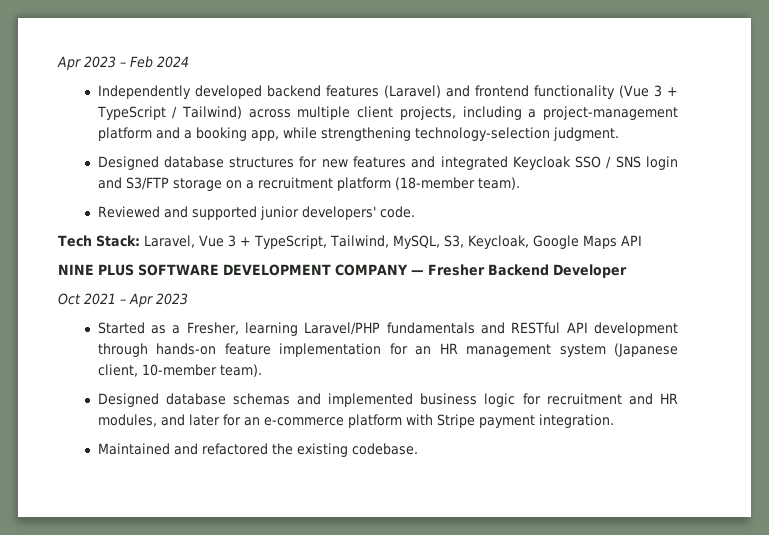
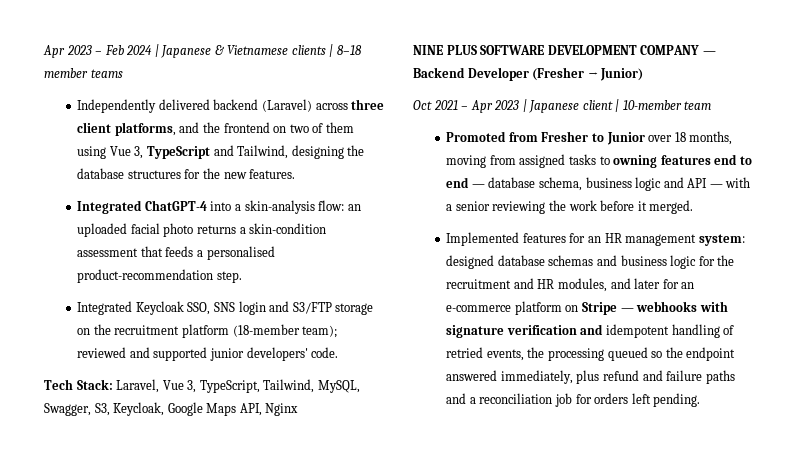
[97,85,678,99] [96,106,678,120] [97,127,619,141] [97,156,612,170] // Independently developed backend features (Laravel) and frontend functionality (Vue 3 + TypeScript / Tailwind) across multiple client projects, including a project-management platform and a booking app, while strengthening technology-selection judgment. // Designed database structures for new features and integrated Keycloak SSO / -> [154,44,362,58] [44,68,123,78] [77,99,385,113] [77,122,354,136] [77,145,365,159] [77,168,296,179] [77,200,361,214] [77,223,327,237] [77,246,275,260] [77,269,242,283] [77,301,211,315] | Japanese & Vietnamese clients | 8–18 member teams // Independently delivered backend (Laravel) across three client platforms, and the frontend on two of them using Vue 3, TypeScript and Tailwind, designing the database structures for the new features. // Integrated ChatGPT-4 into a skin-analysis flow: an uploaded facial photo returns a skin-condition assessment that feeds a personalised product-recommendation step. // Integrated Keycloak SSO,
[245,180,254,189] a -> [93,324,111,335] the
[477,177,520,190] [97,206,160,218] team). // Reviewed -> [302,325,338,338] [77,347,127,358] team); reviewed
[227,235,251,247] 3 + -> [187,380,197,393] 3,
(440, 242) none -> [44,403,91,416] Swagger,
[620,235,642,246] API -> [239,403,299,416] API, Nginx
[427,264,485,276] Fresher -> (716, 53) none
(627, 271) none -> [532,67,644,81] (Fresher → Junior)
[97,322,678,336] [97,343,678,357] [97,364,262,377] [97,393,159,407] // Started as a Fresher, learning Laravel/PHP fundamentals and RESTful API development through hands-on feature implementation for an HR management system (Japanese client, 10-member team). // Designed -> [522,99,712,113] [446,131,733,145] [446,154,752,168] [446,177,751,191] [446,200,694,214] [446,232,745,246] [446,255,495,269] | Japanese client | 10-member team // Promoted from Fresher to Junior over 18 months, moving from assigned tasks to owning features end to end — database schema, business logic and API — with a senior reviewing the work before it merged. // Implemented features for an HR management system: designed
[328,393,414,407] implemented -> (617, 260) none
(541, 399) none -> [717,255,735,266] the
[405,414,614,428] [97,443,418,457] with Stripe payment integration. // Maintained and refactored the existing codebase. -> [565,301,728,315] [446,324,735,338] [446,347,736,361] [446,370,735,384] [446,393,701,407] on Stripe — webhooks with signature verification and idempotent handling of retried events, the processing queued so the endpoint answered immediately, plus refund and failure paths and a reconciliation job for orders left pending.

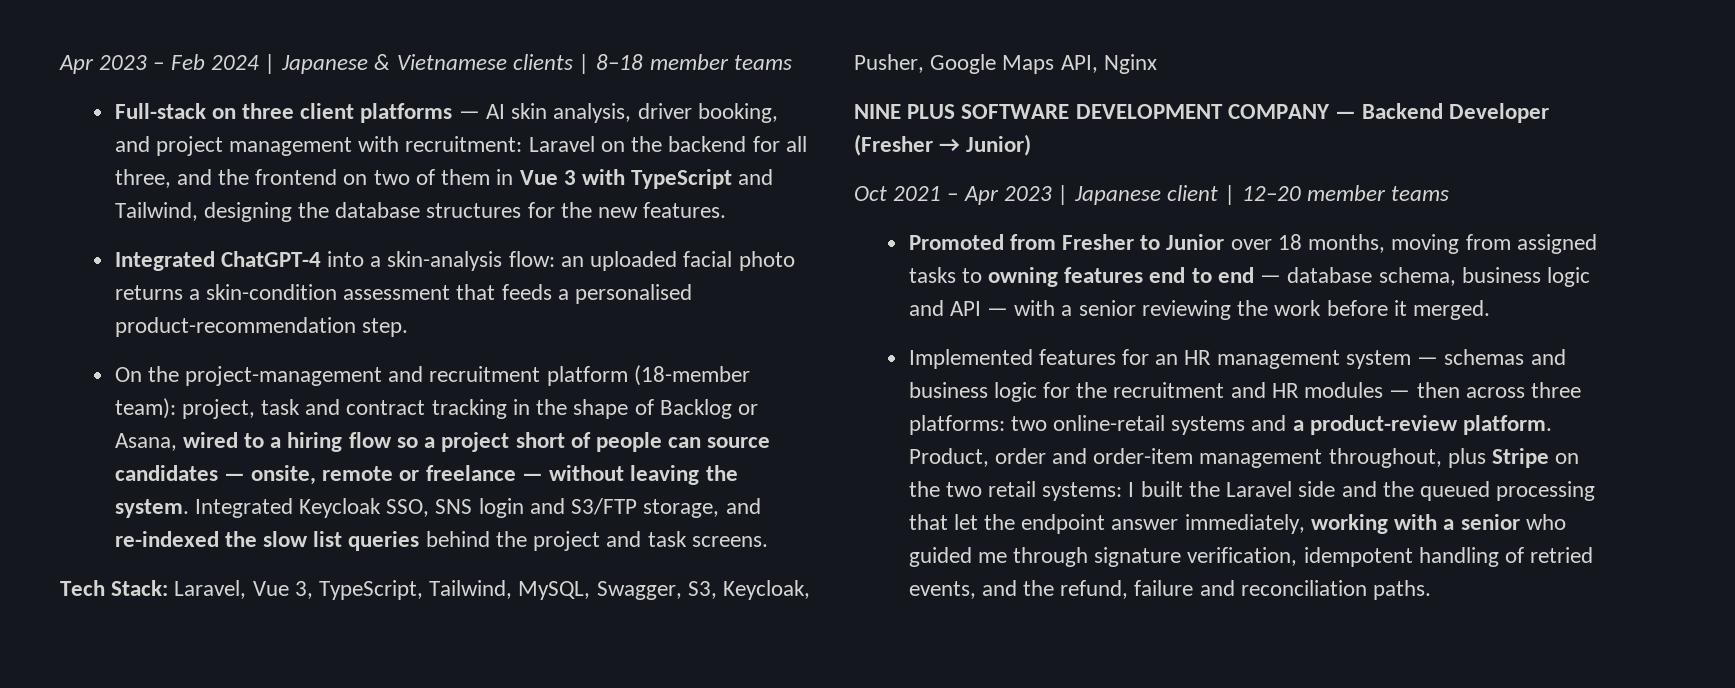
[77,99,385,113] [77,122,176,136] Independently delivered backend (Laravel) across three client platforms, -> [114,103,778,123] [114,136,807,156] [114,169,171,188] Full-stack on three client platforms — AI skin analysis, driver booking, and project management with recruitment: Laravel on the backend for all three,
[77,146,144,159] using Vue 3, -> [496,169,625,185] in Vue 3 with
(242, 277) none -> [114,365,750,386] [114,398,758,419] [114,432,771,452] [114,465,738,485] [114,499,189,518] On the project-management and recruitment platform (18-member team): project, task and contract tracking in the shape of Backlog or Asana, wired to a hiring flow so a project short of people can source candidates — onsite, remote or freelance — without leaving the system.
[335,303,374,315] [77,324,338,338] [77,347,339,361] storage on the recruitment platform (18-member team); reviewed and supported junior developers' code. -> [643,498,761,518] [114,531,768,551] storage, and re-indexed the slow list queries behind the project and task screens.
(165, 409) none -> [854,54,924,73] Pusher,
[622,100,712,110] 10-member team -> [1241,185,1450,201] 12–20 member teams
[698,234,745,246] [446,255,545,269] system: designed database -> [1345,350,1439,369] system —
[557,278,695,292] [446,301,728,315] [446,324,604,338] modules, and later for an e-commerce platform on Stripe — webhooks with signature verification and -> [1304,382,1581,398] [908,415,1553,435] [908,448,1580,468] [908,481,1596,501] [908,514,1566,534] [908,547,1298,567] modules — then across three platforms: two online-retail systems and a product-review platform. Product, order and order-item management throughout, plus Stripe on the two retail systems: I built the Laravel side and the queued processing that let the endpoint answer immediately, working with a senior who guided me through signature verification,
[527,347,736,361] [446,370,735,384] [446,393,701,407] the processing queued so the endpoint answered immediately, plus refund and failure paths and a reconciliation job for orders left pending. -> [981,580,1432,600] and the refund, failure and reconciliation paths.

